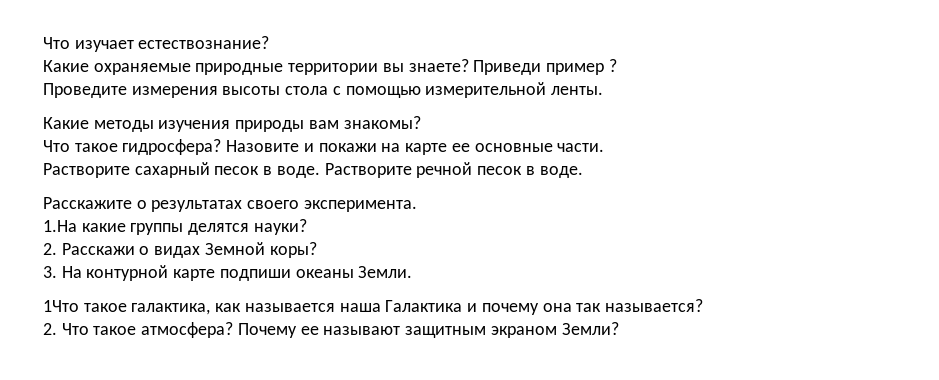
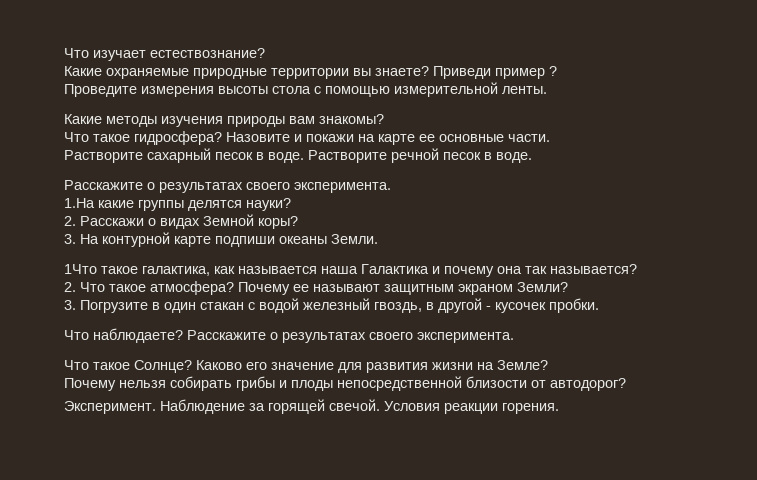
(619, 328) none -> [64,298,599,313] [64,328,514,343] [64,360,548,373] [64,376,626,391] [64,399,559,414] // 3. Погрузите в один стакан с водой железный гвоздь, в другой - кусочек пробки. // Что наблюдаете? Расскажите о результатах своего эксперимента. // Что такое Солнце? Каково его значение для развития жизни на Земле? // Почему нельзя собирать грибы и плоды непосредственной близости от автодорог? // Эксперимент. Наблюдение за горящей свечой. Условия реакции горения.

